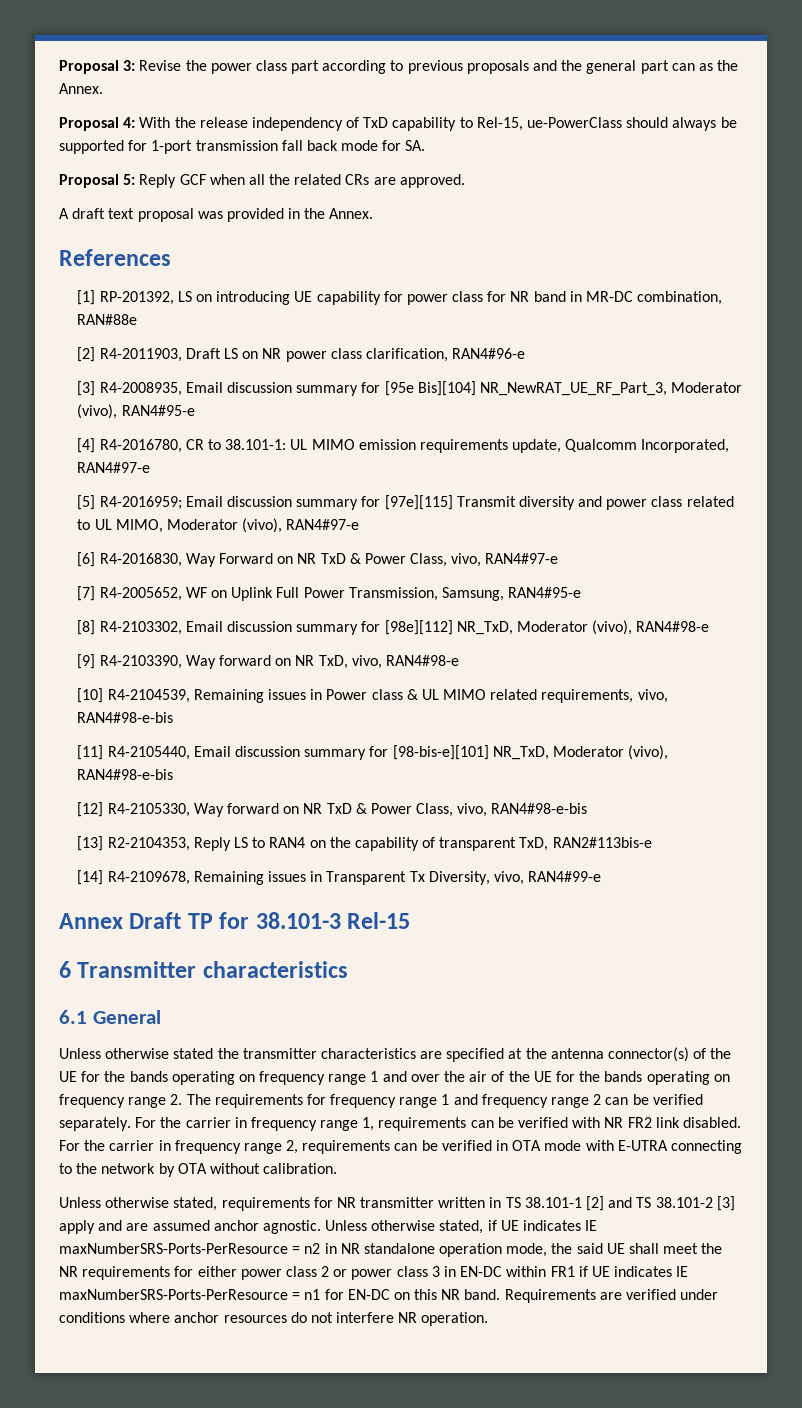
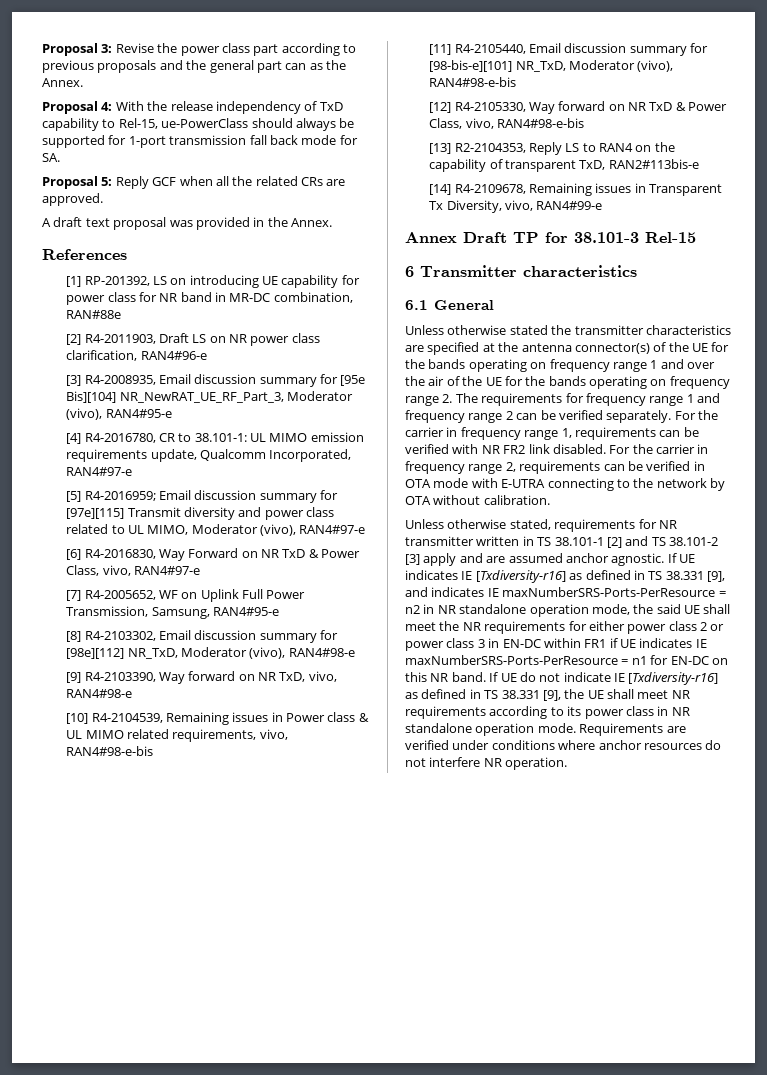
[325,1220,519,1234] Unless otherwise stated, if UE -> [667,553,695,563] [405,570,725,583] [405,587,428,597] If UE indicates IE [Txdiversity-r16] as defined in TS 38.331 [9], and
(501, 1294) none -> [489,672,719,685] [405,689,690,701] [405,706,690,719] [405,723,576,736] If UE do not indicate IE [Txdiversity-r16] as defined in TS 38.331 [9], the UE shall meet NR requirements according to its power class in NR standalone operation mode.

